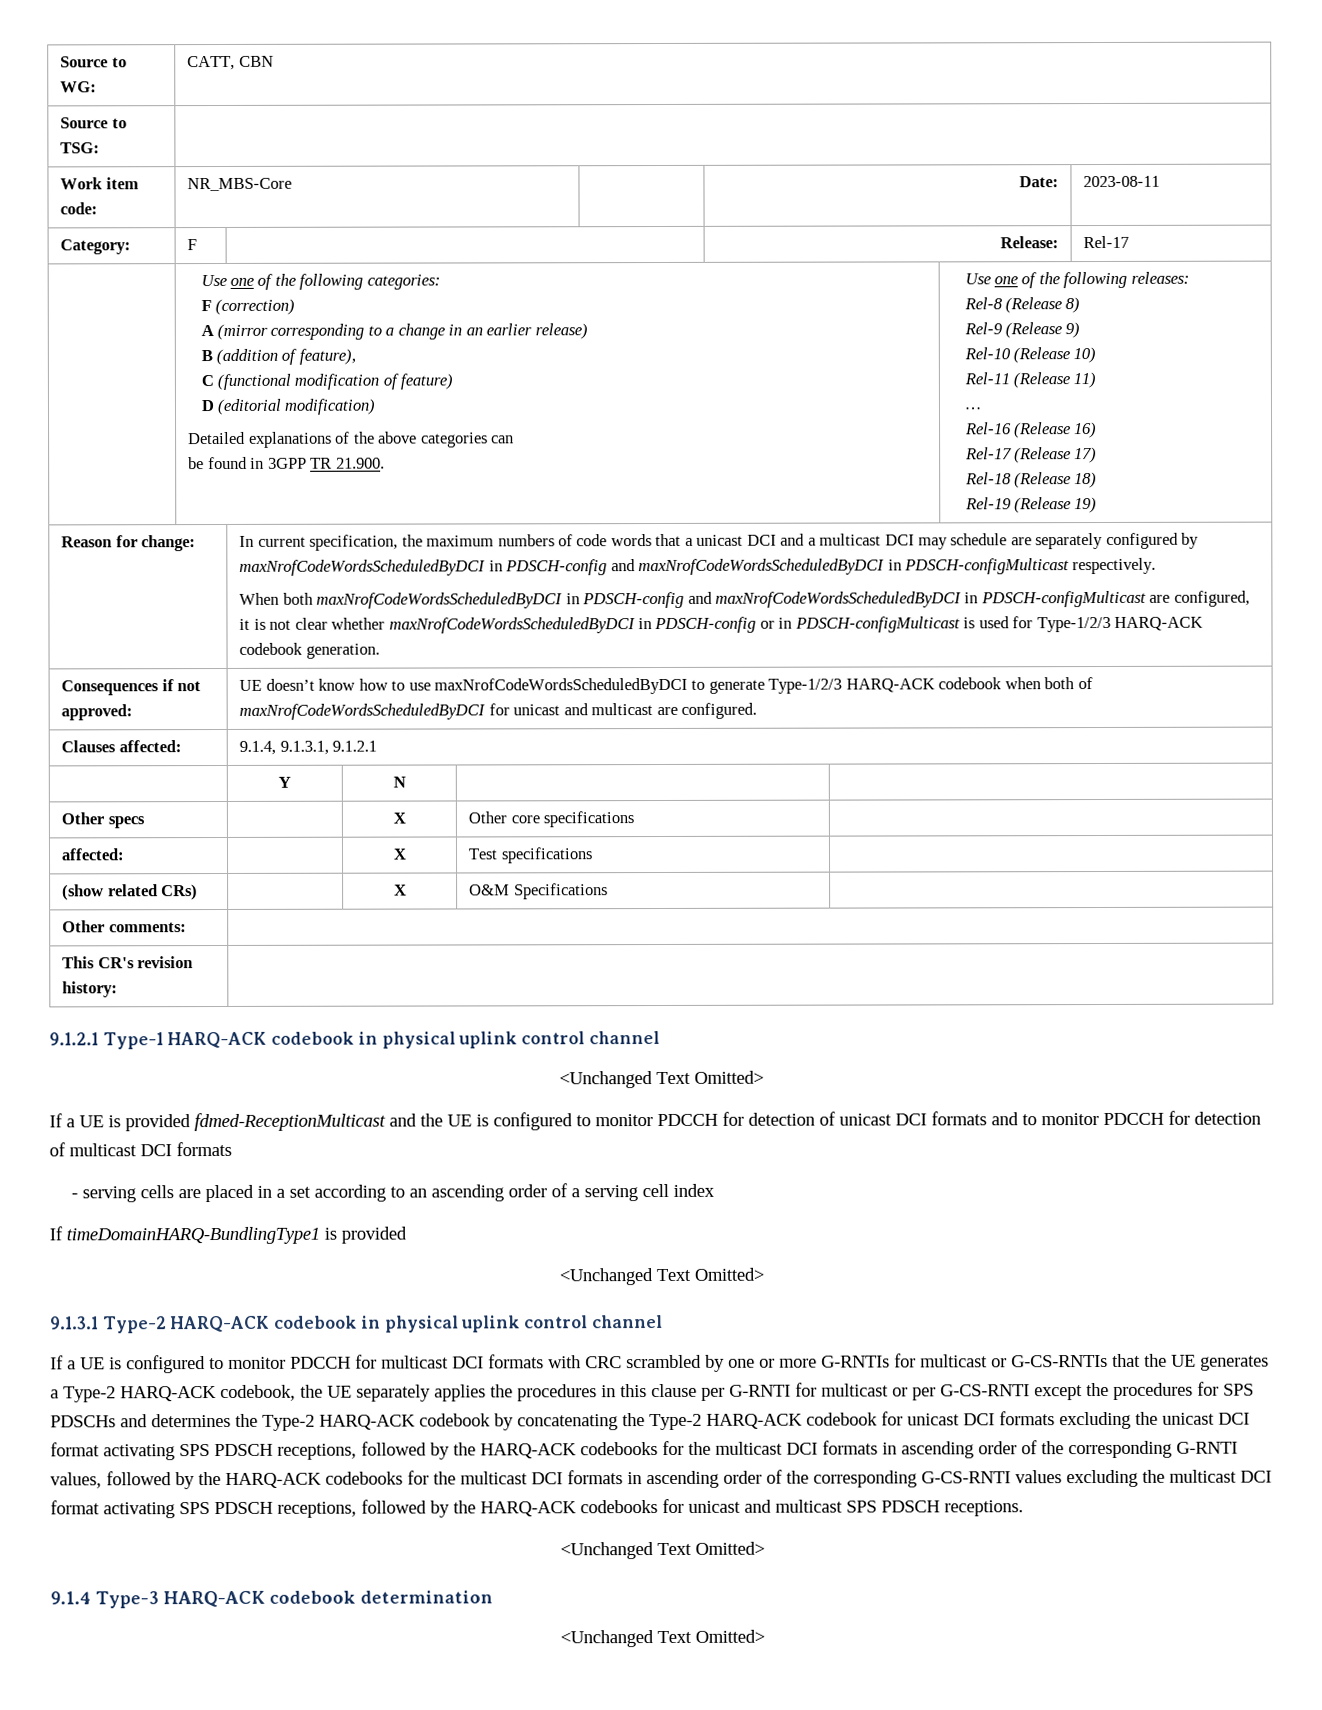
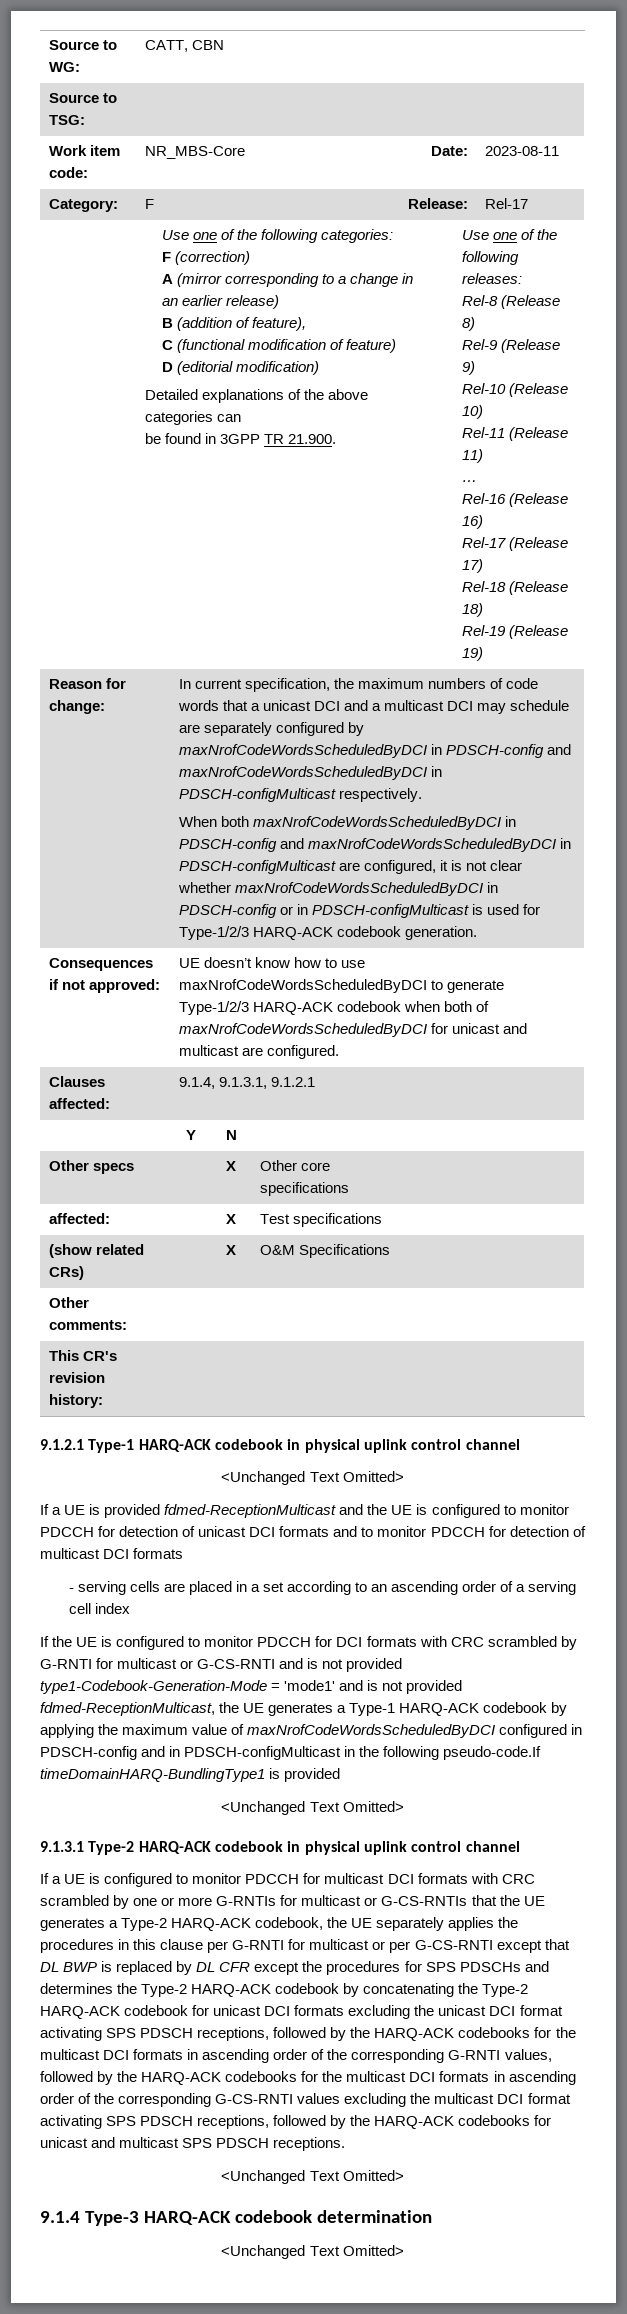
(63, 1233) none -> [52,1636,577,1650] [40,1658,403,1672] [40,1680,463,1694] [40,1702,568,1716] [40,1724,583,1738] [40,1746,542,1760] the UE is configured to monitor PDCCH for DCI formats with CRC scrambled by G-RNTI for multicast or G-CS-RNTI and is not provided type1-Codebook-Generation-Mode = 'mode1' and is not provided fdmed-ReceptionMulticast, the UE generates a Type-1 HARQ-ACK codebook by applying the maximum value of maxNrofCodeWordsScheduledByDCI configured in PDSCH-config and in PDSCH-configMulticast in the following pseudo-code.If
(1083, 1393) none -> [544,1939,570,1950] [40,1961,300,1975] that DL BWP is replaced by DL CFR except

